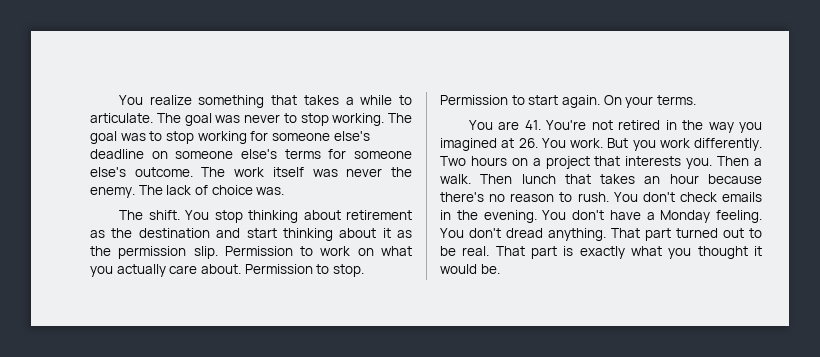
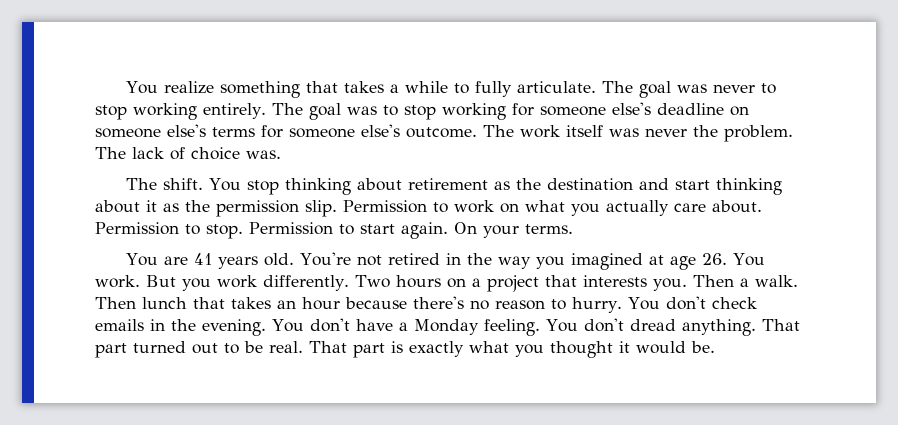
(412, 100) none -> [474,81,512,97] fully
[332,113,385,126] working. -> [133,103,266,120] working entirely.
[90,187,135,198] enemy. -> [724,125,793,142] problem.
[524,120,541,130] 41. -> [193,253,294,269] 41 years old.
(515, 143) none -> [669,256,696,270] age
[577,192,609,202] rush. -> [572,297,622,313] hurry.

